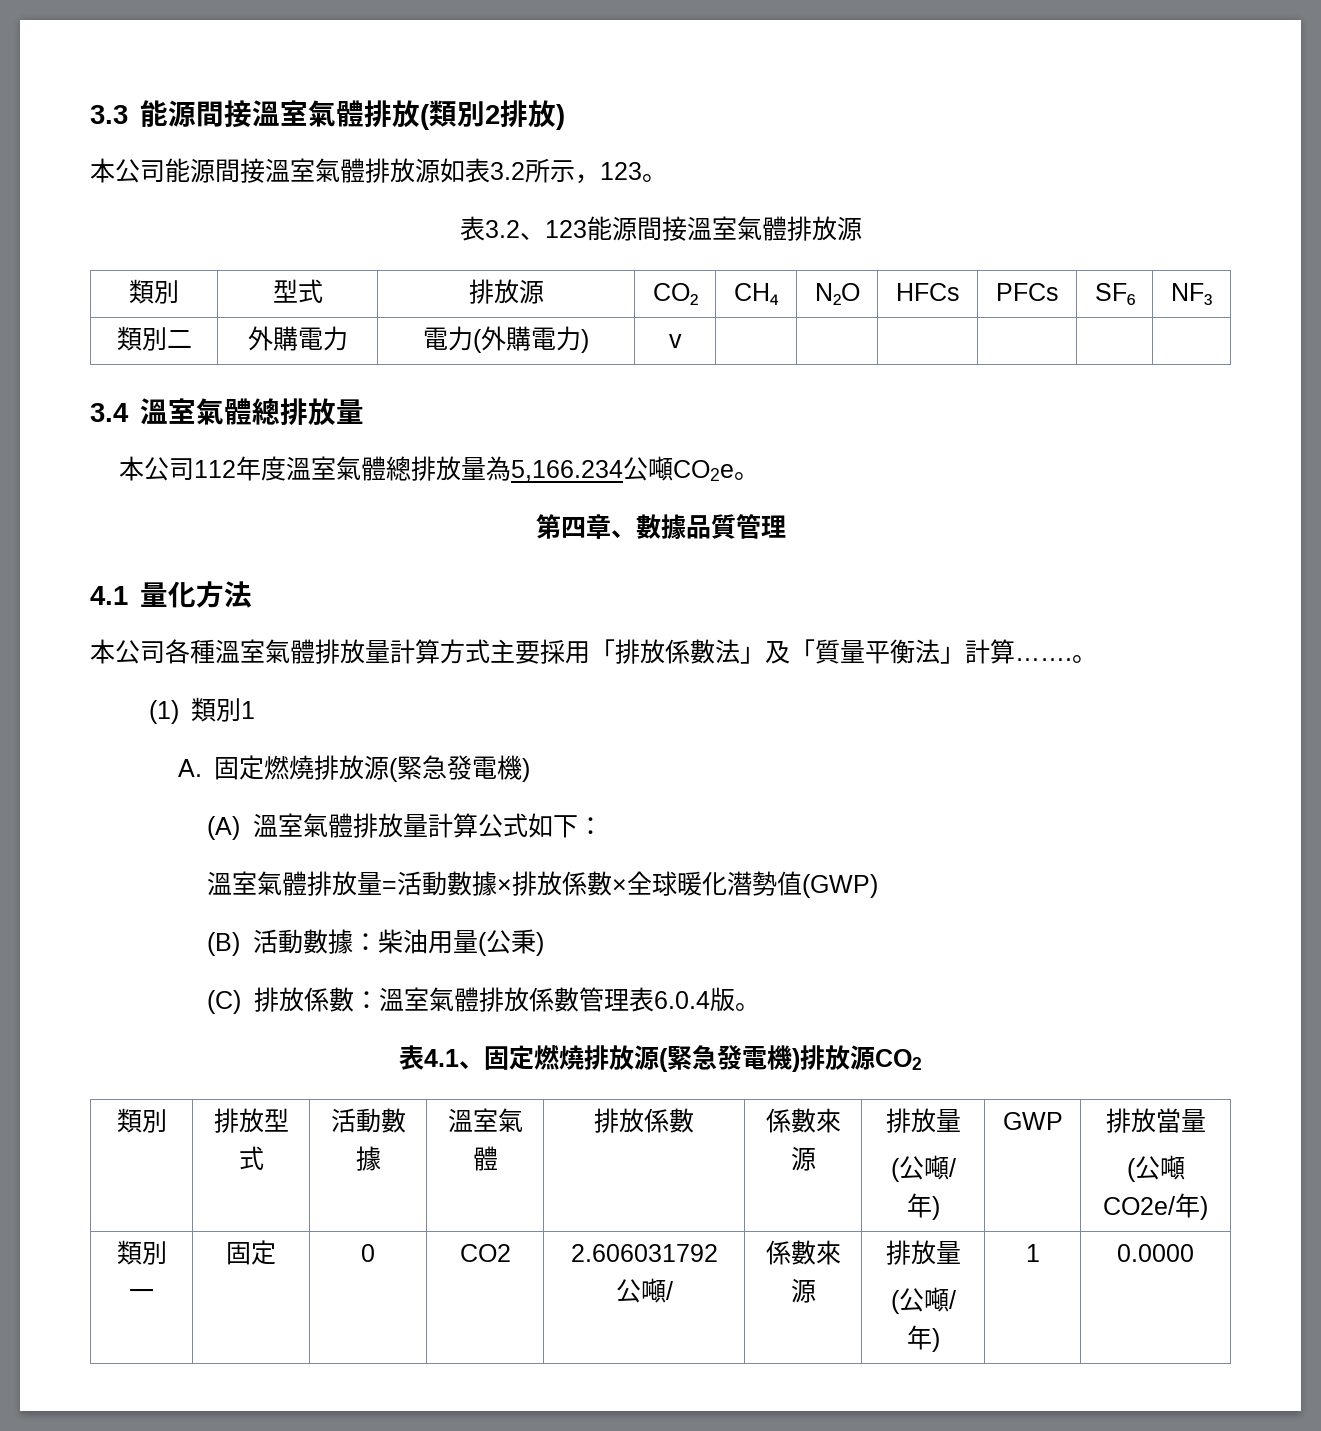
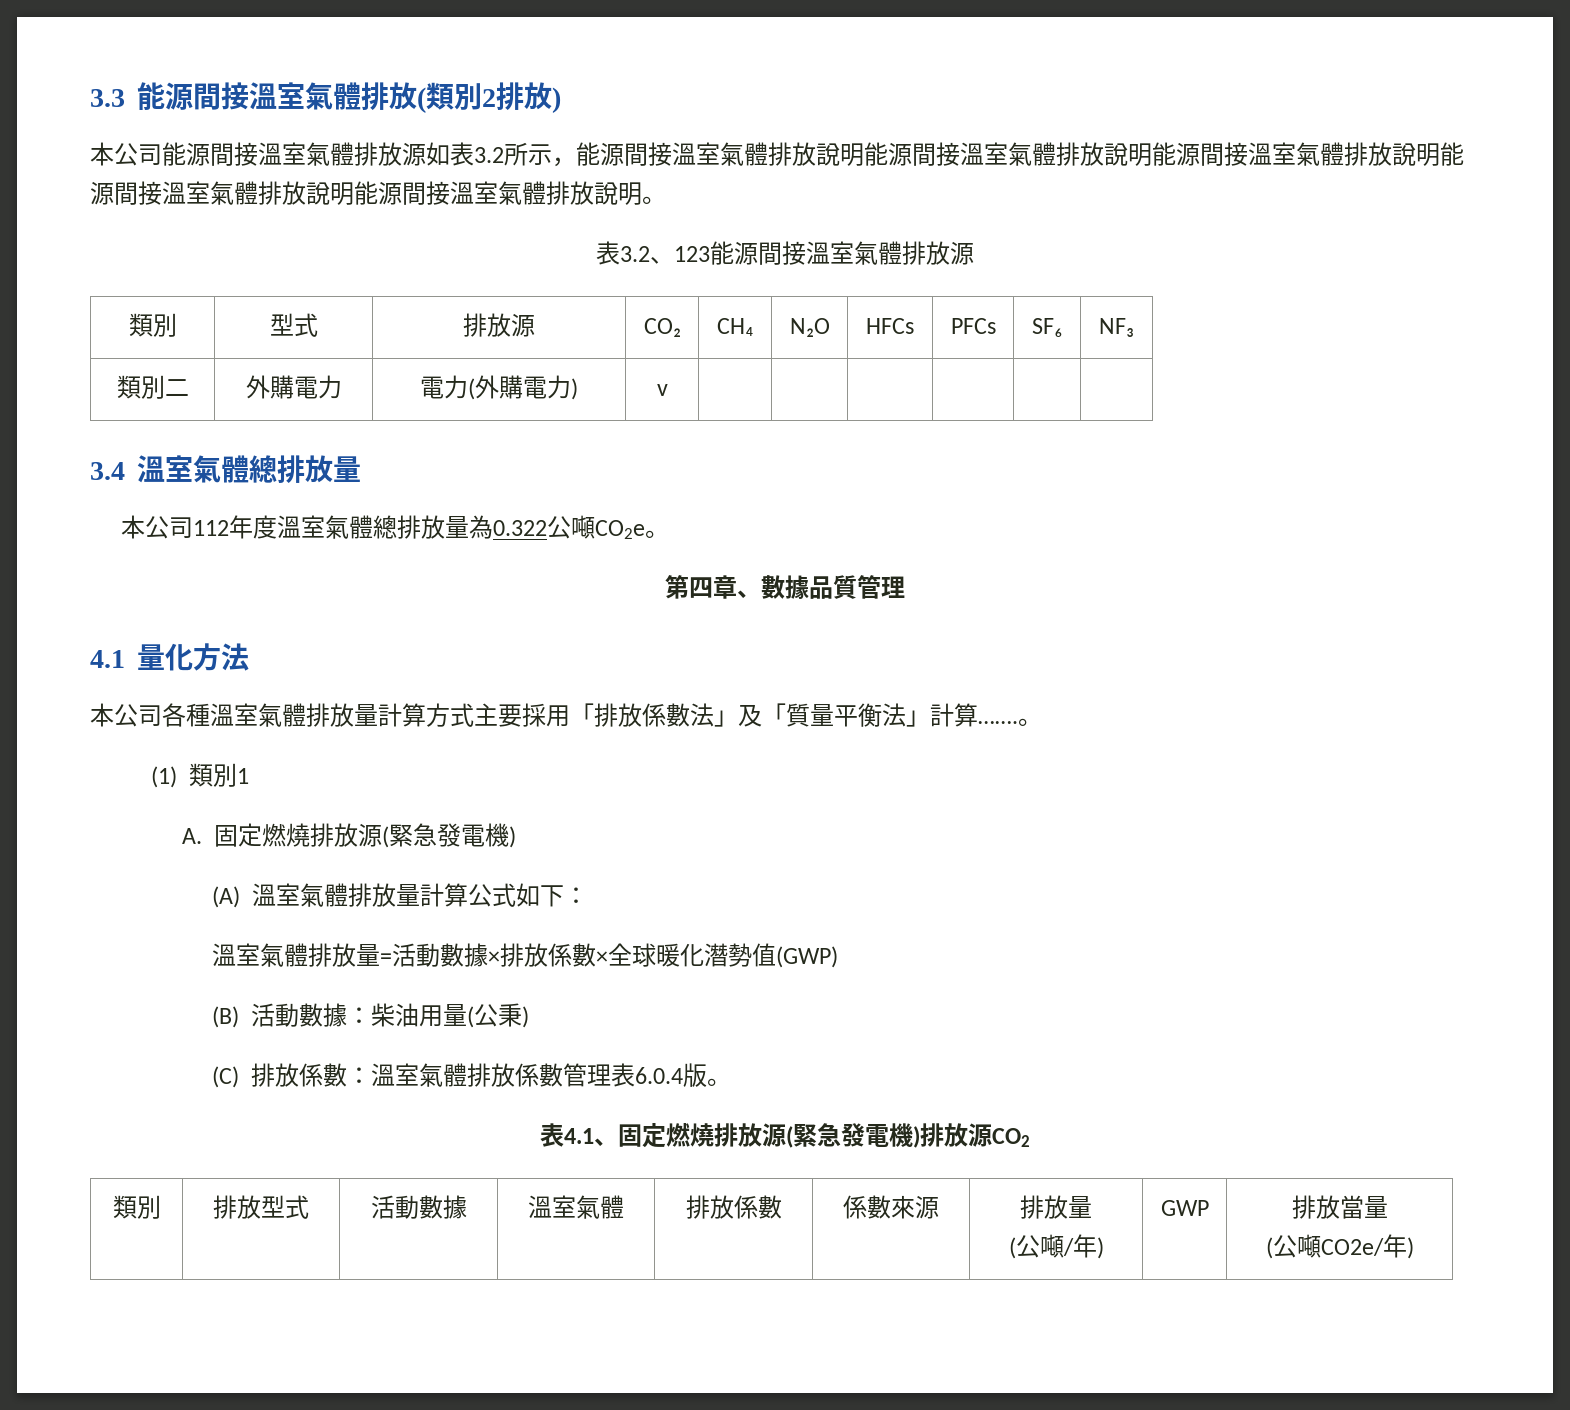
[600,162,642,180] 123 -> [576,142,1464,166] [90,181,642,205] 能源間接溫室氣體排放說明能源間接溫室氣體排放說明能源間接溫室氣體排放說明能源間接溫室氣體排放說明能源間接溫室氣體排放說明
[511,460,624,482] 5,166.234 -> [492,520,547,536] 0.322
[116,1240,167,1265] [129,1289,154,1300] [226,1240,276,1265] [361,1244,375,1262] [459,1244,511,1262] [570,1244,718,1262] [615,1278,673,1303] [765,1240,841,1265] [790,1278,816,1303] [885,1240,961,1265] [890,1287,956,1314] [906,1325,940,1352] [1025,1244,1040,1262] [1117,1244,1194,1262] // 類別一 | 固定 | 0 | CO2 | 2.606031792公噸/ | 係數來源 | 排放量 // (公噸/年) | 1 | 0.0000 -> (1414, 1248) none

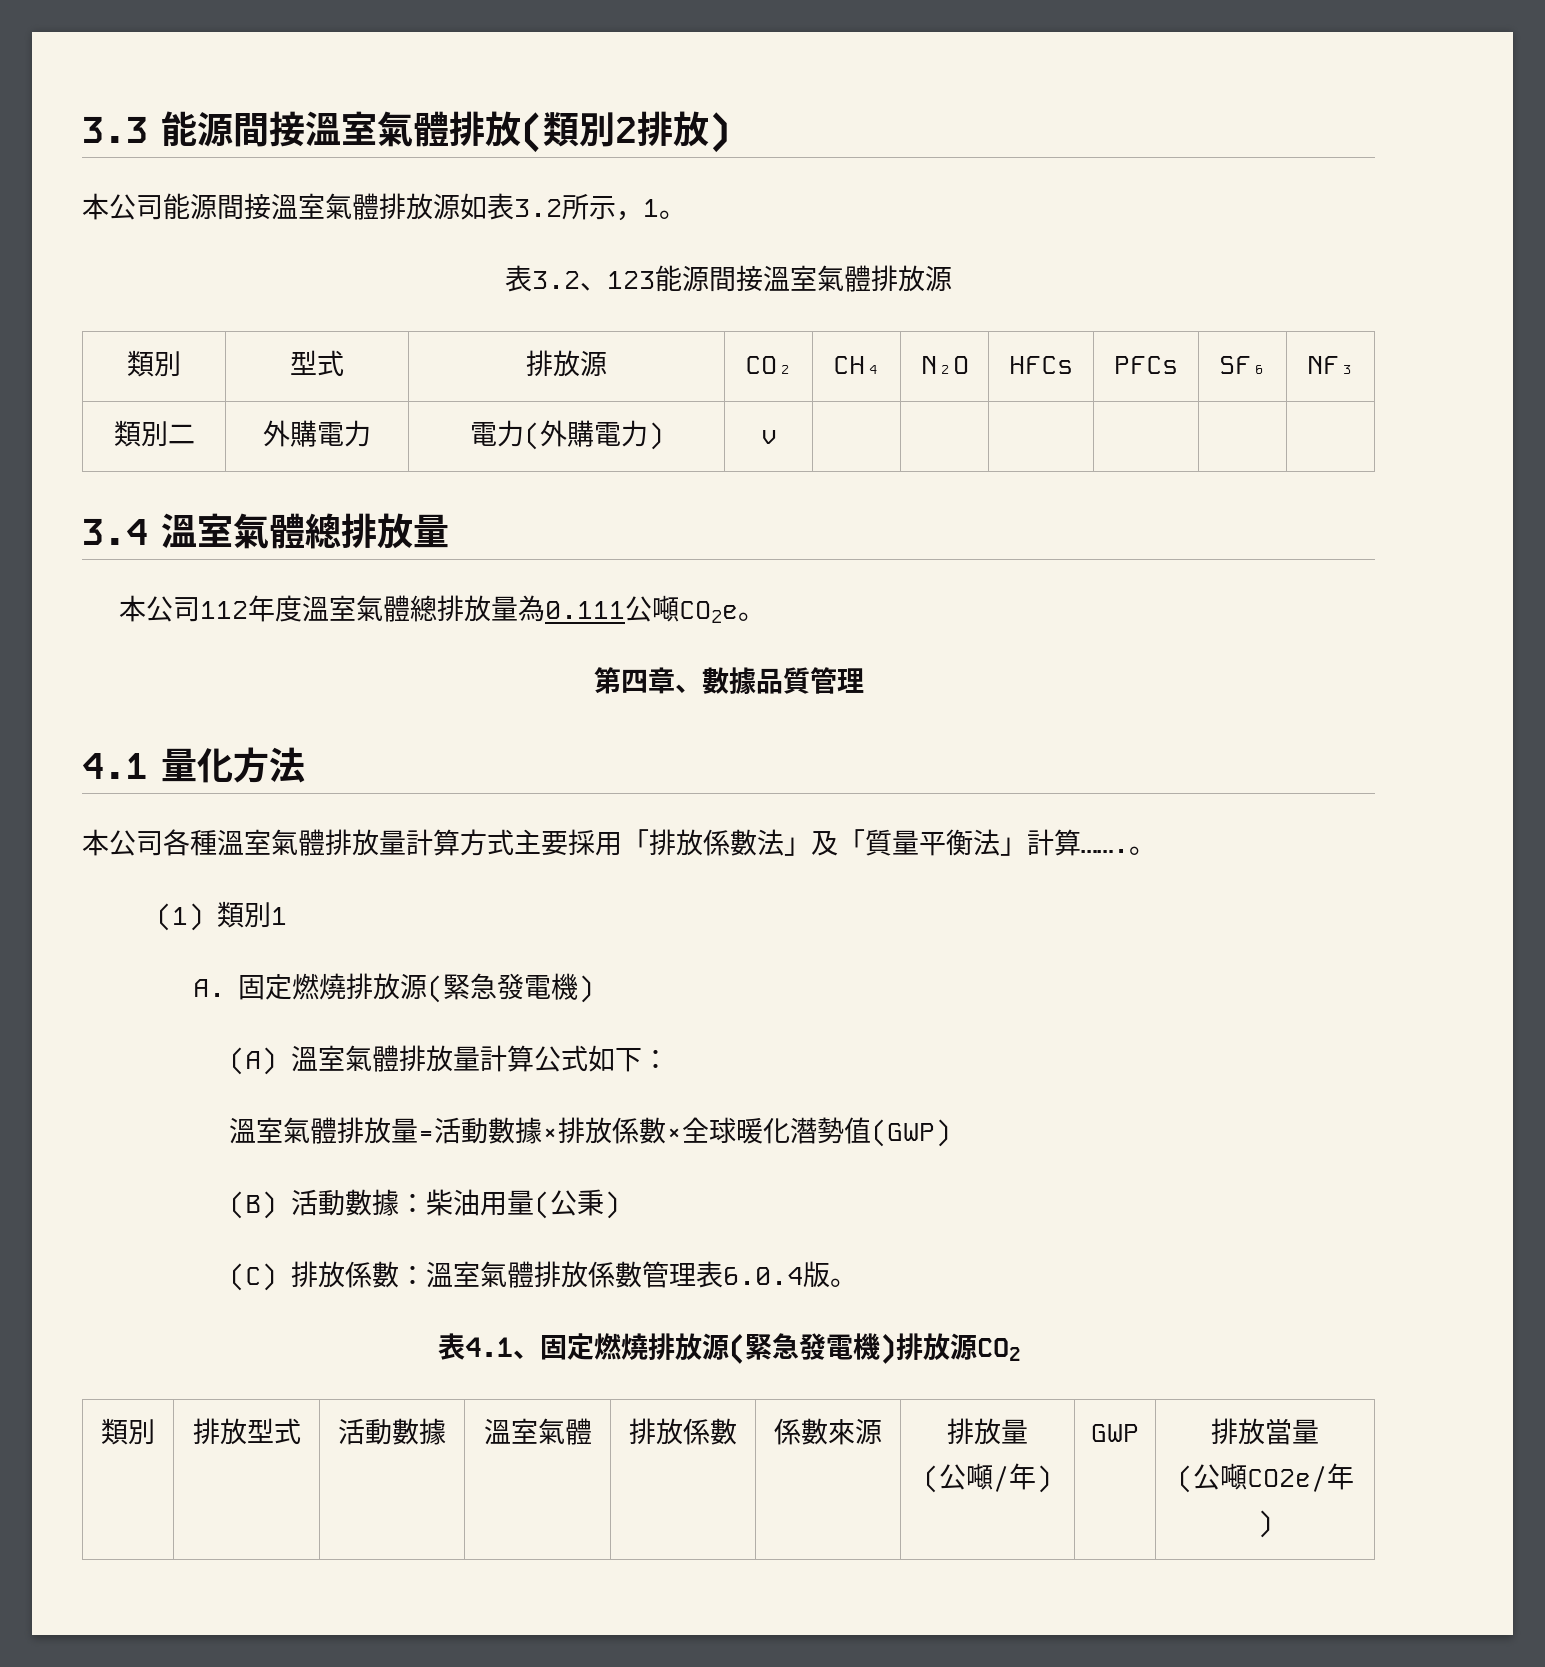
[576,142,1464,166] [90,181,642,205] 能源間接溫室氣體排放說明能源間接溫室氣體排放說明能源間接溫室氣體排放說明能源間接溫室氣體排放說明能源間接溫室氣體排放說明 -> [643,199,659,217] 1
[492,520,547,536] 0.322 -> [544,601,625,619] 0.111

